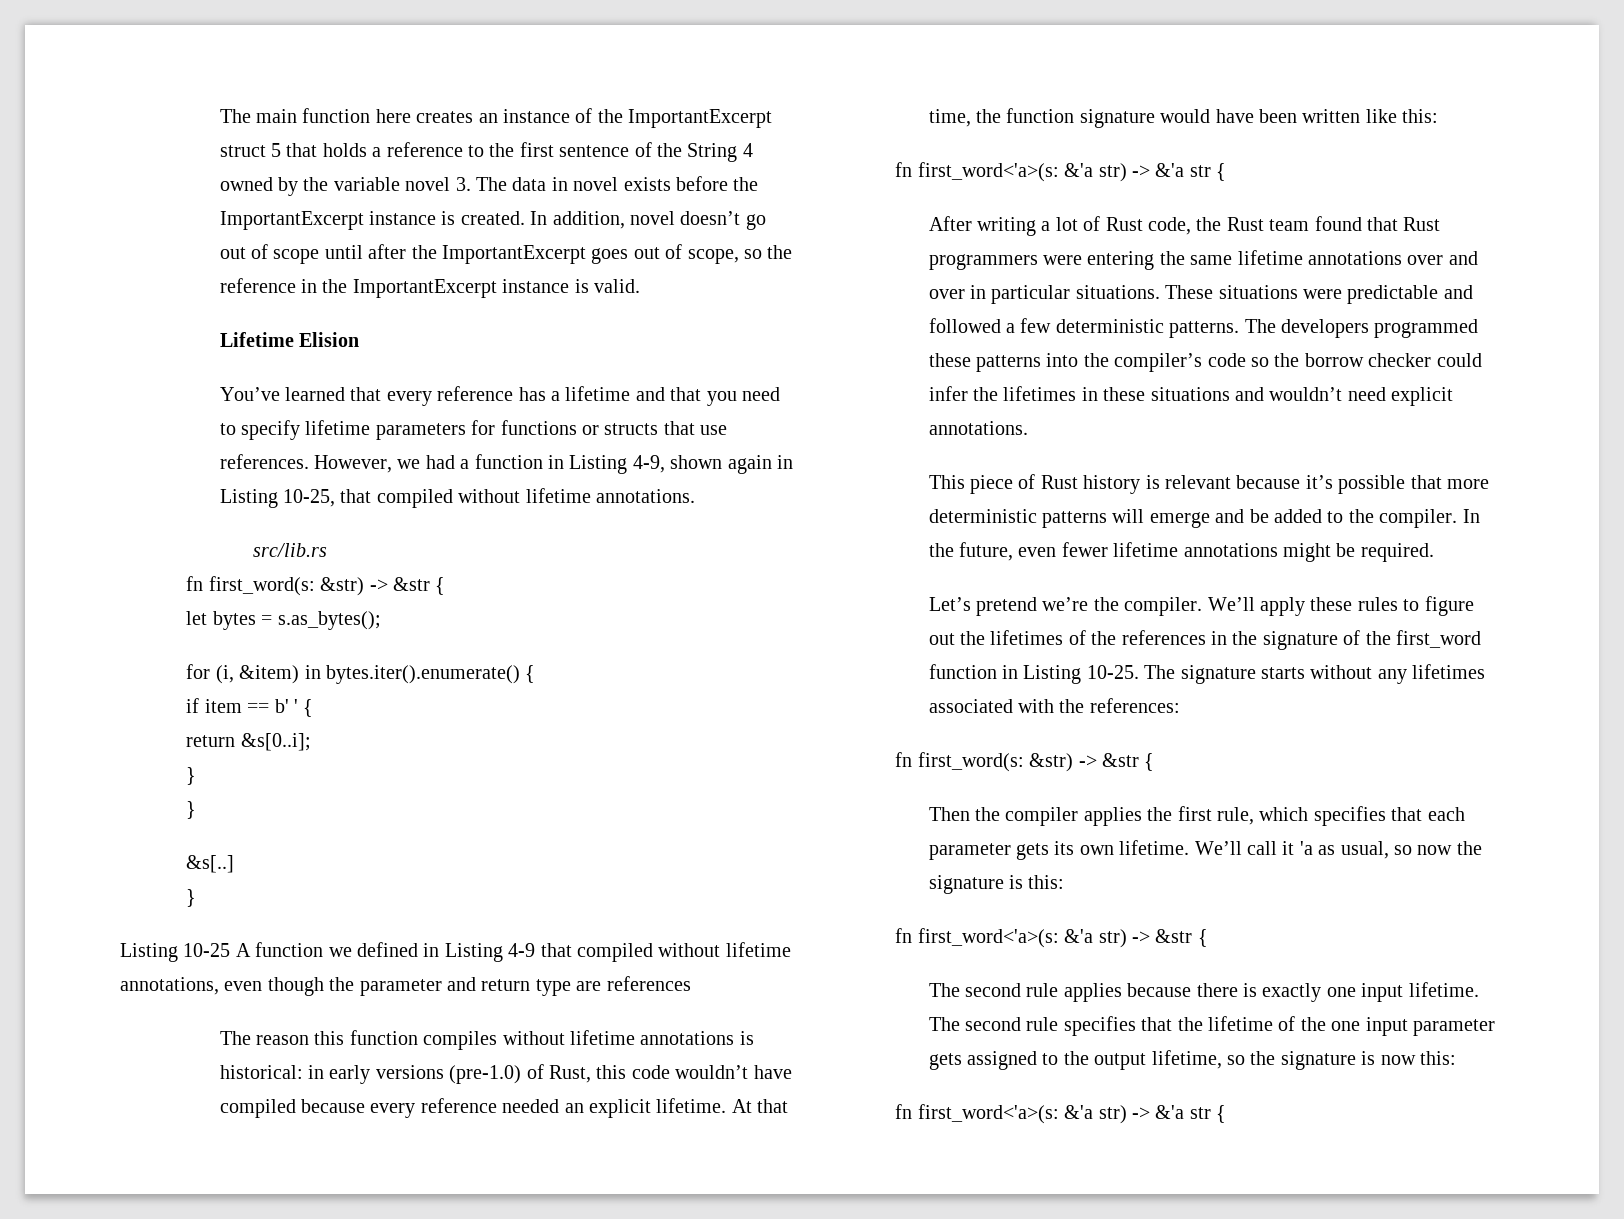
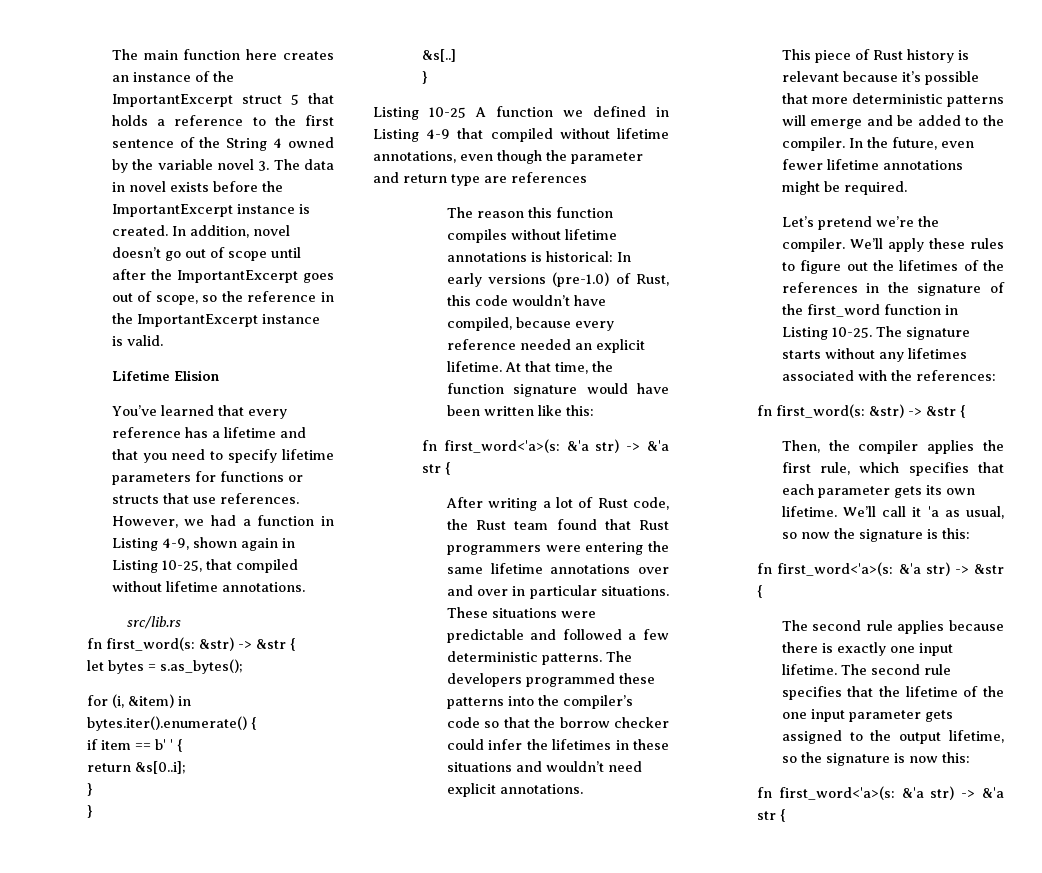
[307,1065,324,1079] in -> [616,252,631,262] In
[219,1099,296,1118] compiled -> [446,317,512,331] compiled,
(1269, 362) none -> [503,717,530,728] that
[928,807,970,821] Then -> [781,440,820,453] Then,

